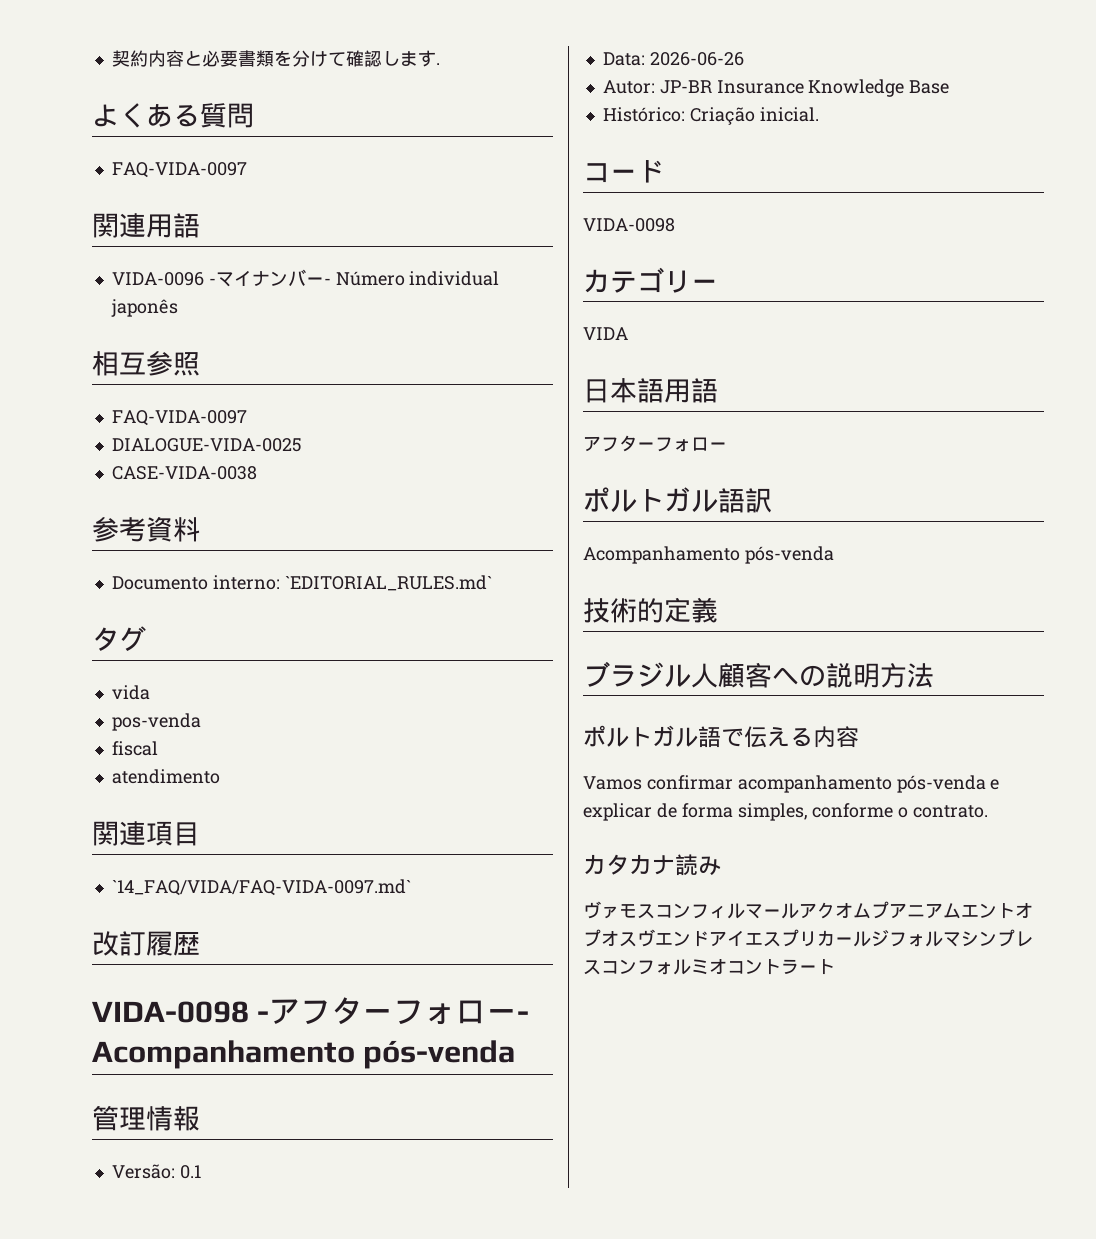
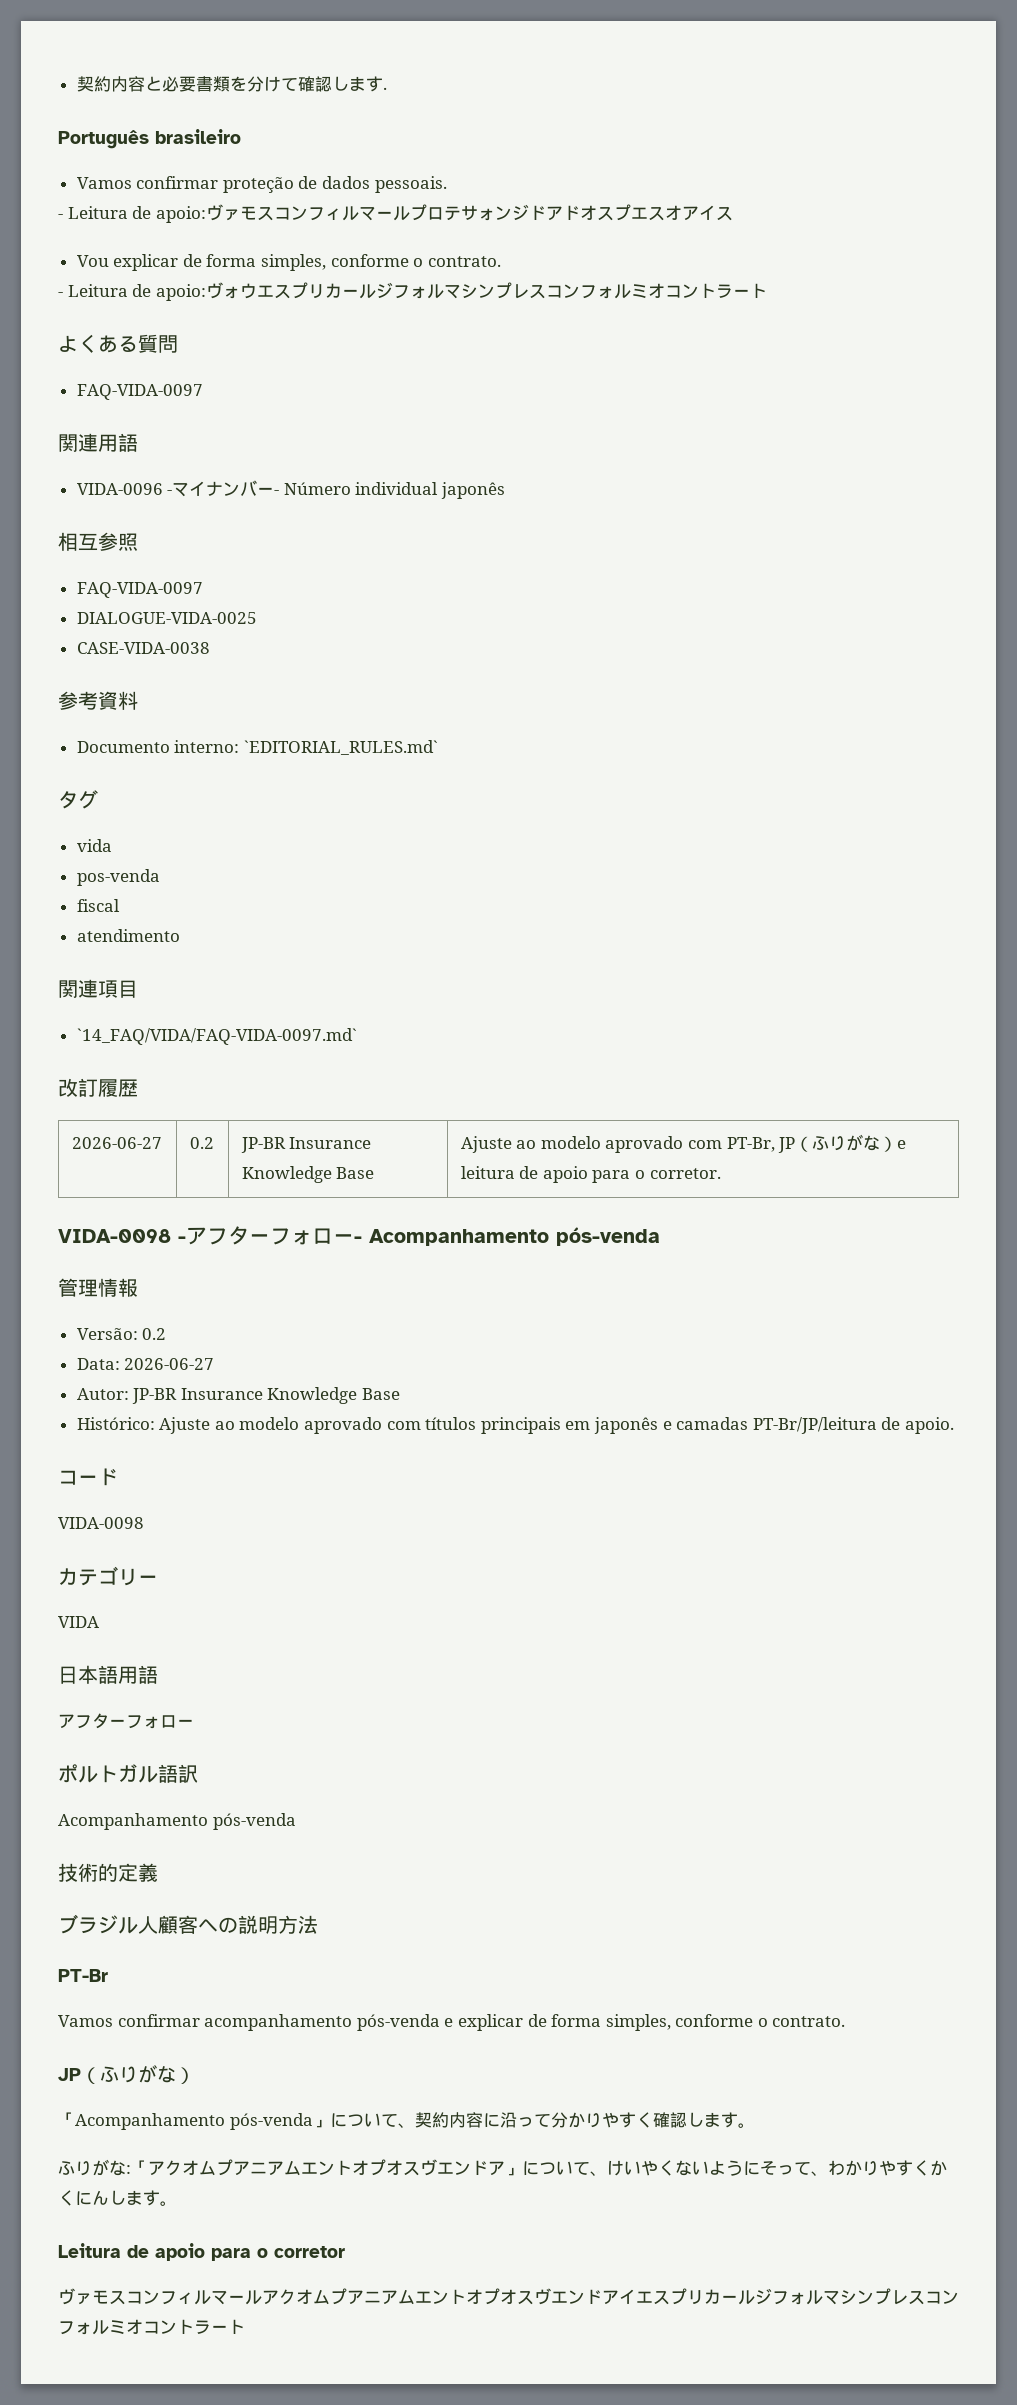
(440, 64) none -> [58,129,241,149] [76,176,447,193] [58,204,733,223] [76,254,501,271] [58,282,767,301] // Português brasileiro // Vamos confirmar proteção de dados pessoais. // - Leitura de apoio:ヴァモスコンフィルマールプロテサォンジドアドオスプエスオアイス // Vou explicar de forma simples, conforme o contrato. // - Leitura de apoio:ヴォウエスプリカールジフォルマシンプレスコンフォルミオコントラート
(200, 944) none -> [71,1137,162,1149] [189,1137,214,1149] [240,1137,372,1153] [241,1166,375,1183] [460,1134,907,1153] [460,1166,721,1183] // 2026-06-27 | 0.2 | JP-BR Insurance Knowledge Base | Ajuste ao modelo aprovado com PT-Br, JP（ふりがな）e leitura de apoio para o corretor.
[179,1165,201,1179] 0.1 -> [142,1328,167,1340] 0.2
[649,52,744,66] 2026-06-26 -> [124,1358,215,1370] 2026-06-27
[689,107,819,125] Criação inicial. -> [159,1417,954,1434] Ajuste ao modelo aprovado com títulos principais em japonês e camadas PT-Br/JP/leitura de apoio.
[583,725,859,748] ポルトガル語で伝える内容 -> [58,1969,108,1982] PT-Br
[583,854,721,876] カタカナ読み -> [58,2065,195,2084] [58,2112,755,2130] [58,2159,947,2176] [58,2190,177,2206] [58,2243,345,2261] JP（ふりがな） // 「Acompanhamento pós-venda」について、契約内容に沿って分かりやすく確認します。 // ふりがな:「アクオムプアニアムエントオプオスヴエンドア」について、けいやくないようにそって、わかりやすくかくにんします。 // Leitura de apoio para o corretor

